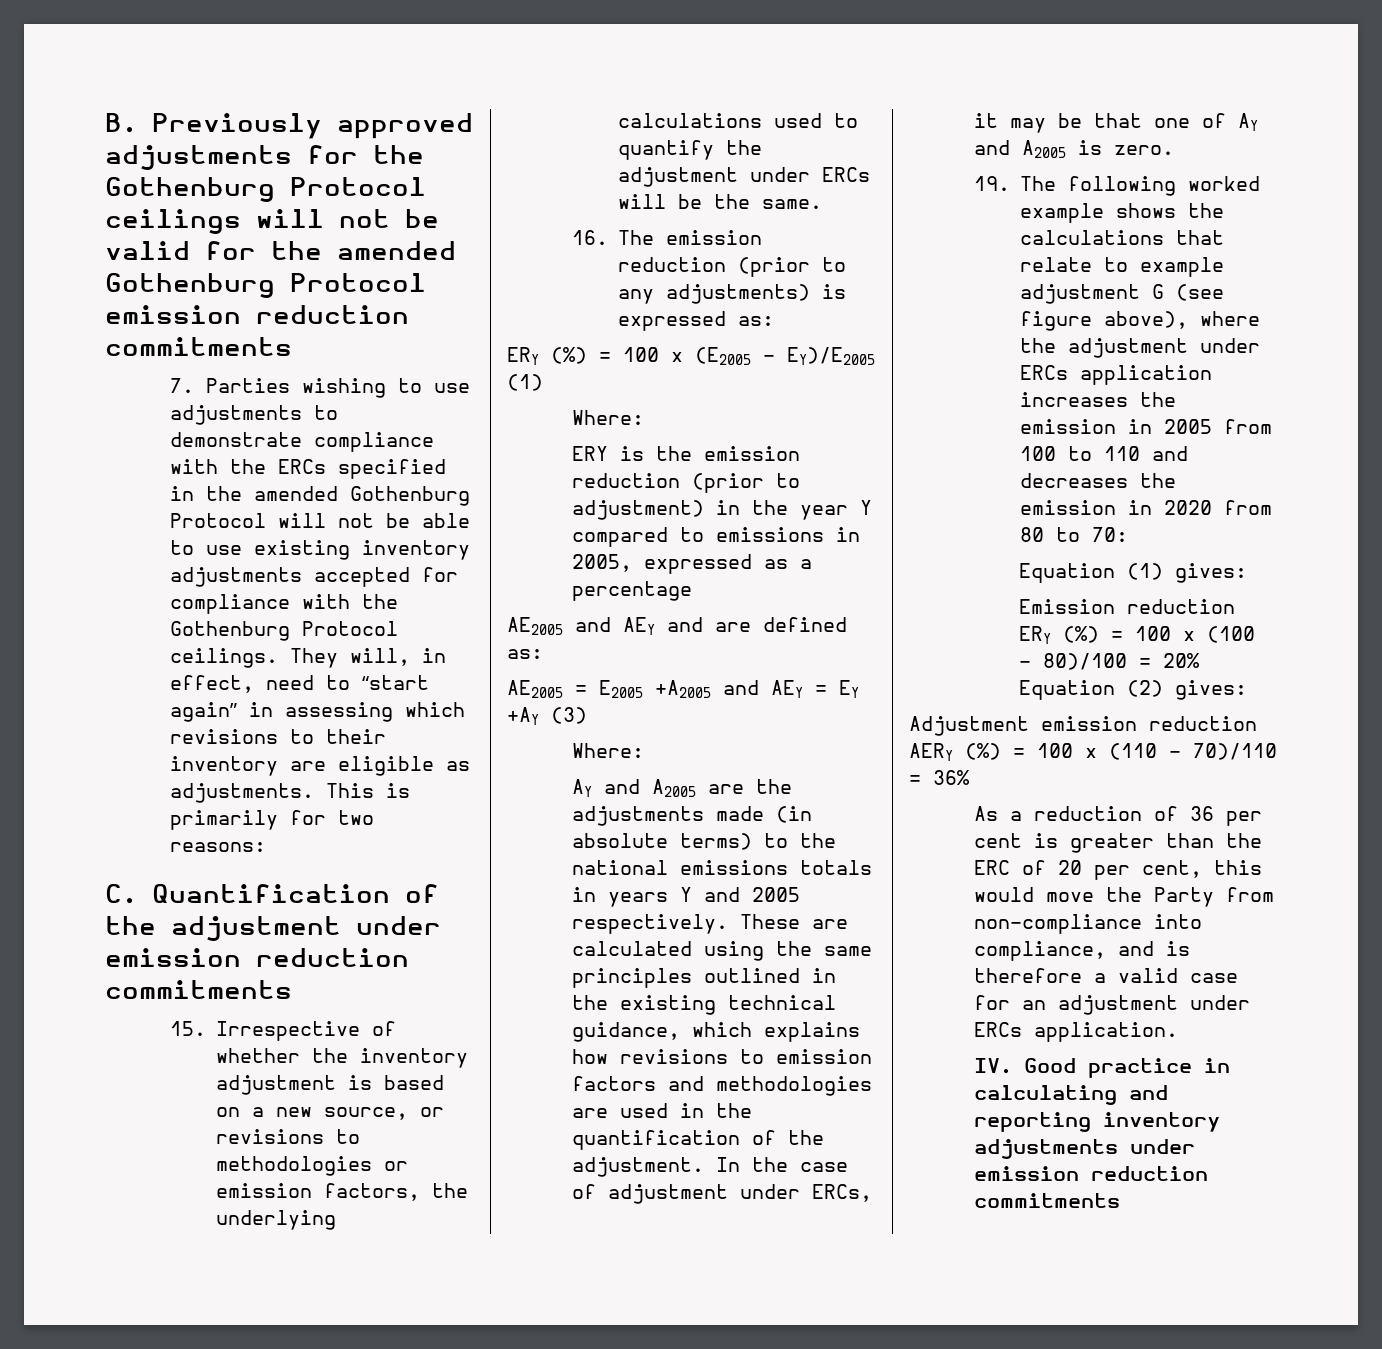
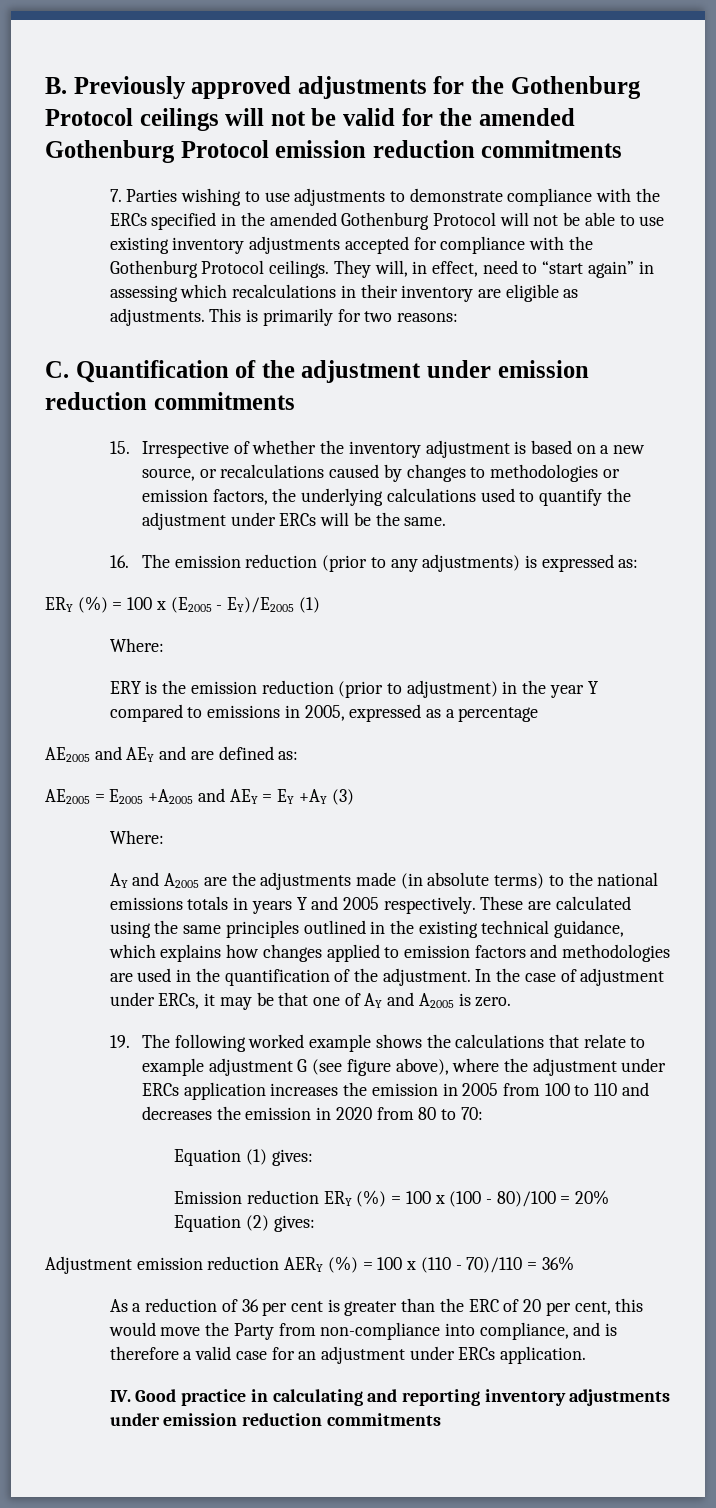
[170,729,315,744] revisions to -> [232,284,356,298] recalculations in
[216,1129,325,1144] revisions -> [220,464,466,482] recalculations caused by changes
[620,1049,729,1064] revisions -> [262,944,380,962] changes applied

